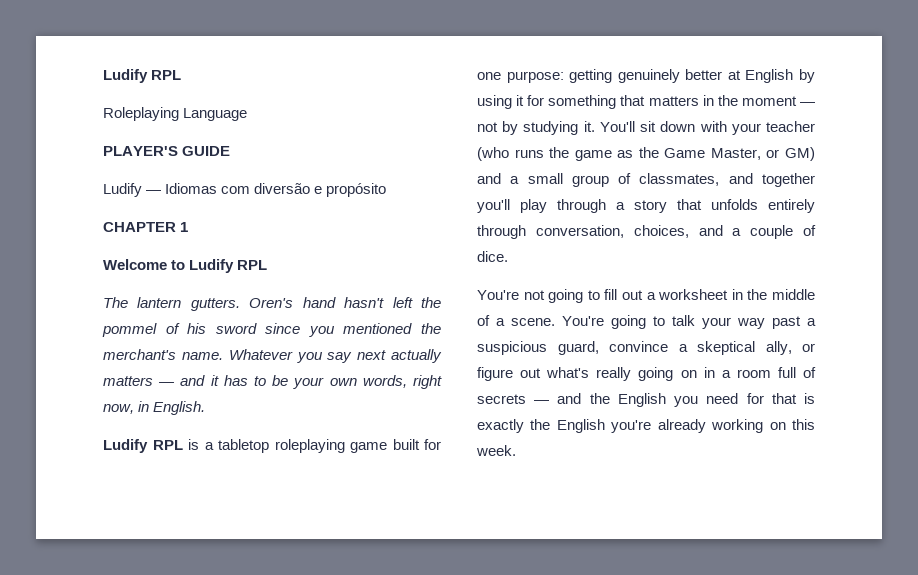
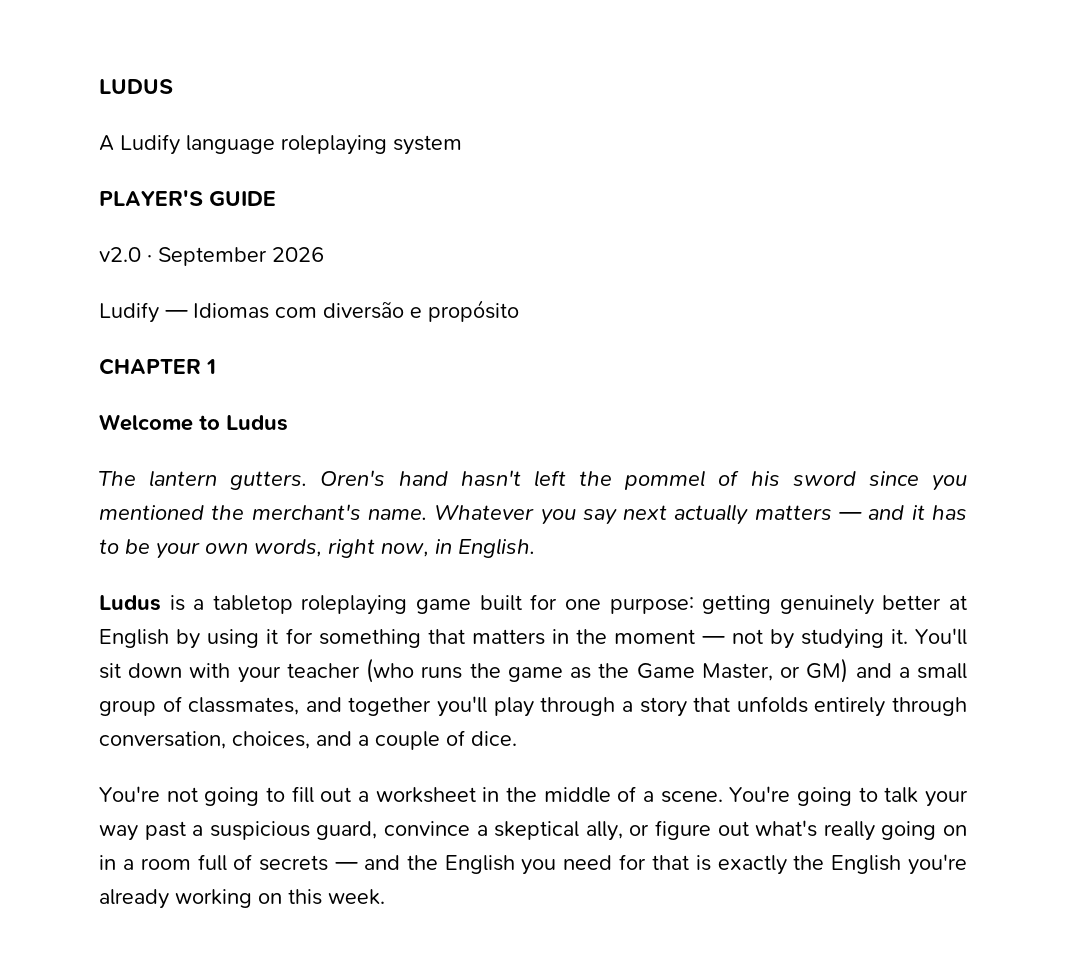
[103,69,182,83] [103,107,248,121] [103,146,231,156] Ludify RPL // Roleplaying Language // PLAYER'S GUIDE -> [99,79,173,94] [99,134,462,155] [99,190,276,206] [99,247,324,266] LUDUS // A Ludify language roleplaying system // PLAYER'S GUIDE // v2.0 · September 2026
[189,259,268,273] Ludify RPL -> [226,415,288,431] Ludus
[103,439,183,453] Ludify RPL -> [99,595,161,611] Ludus

